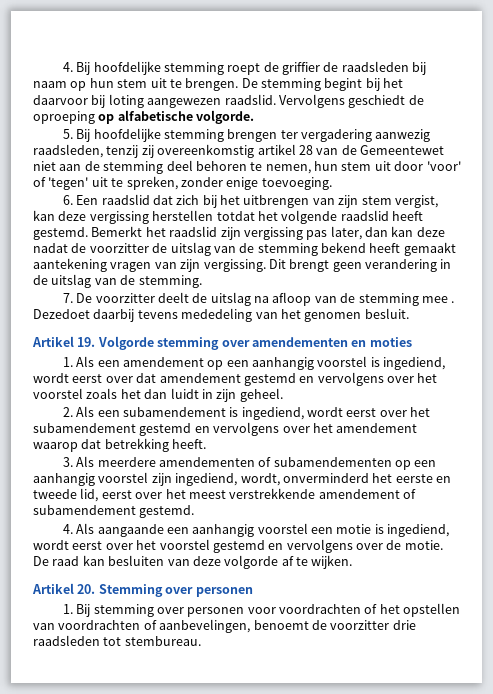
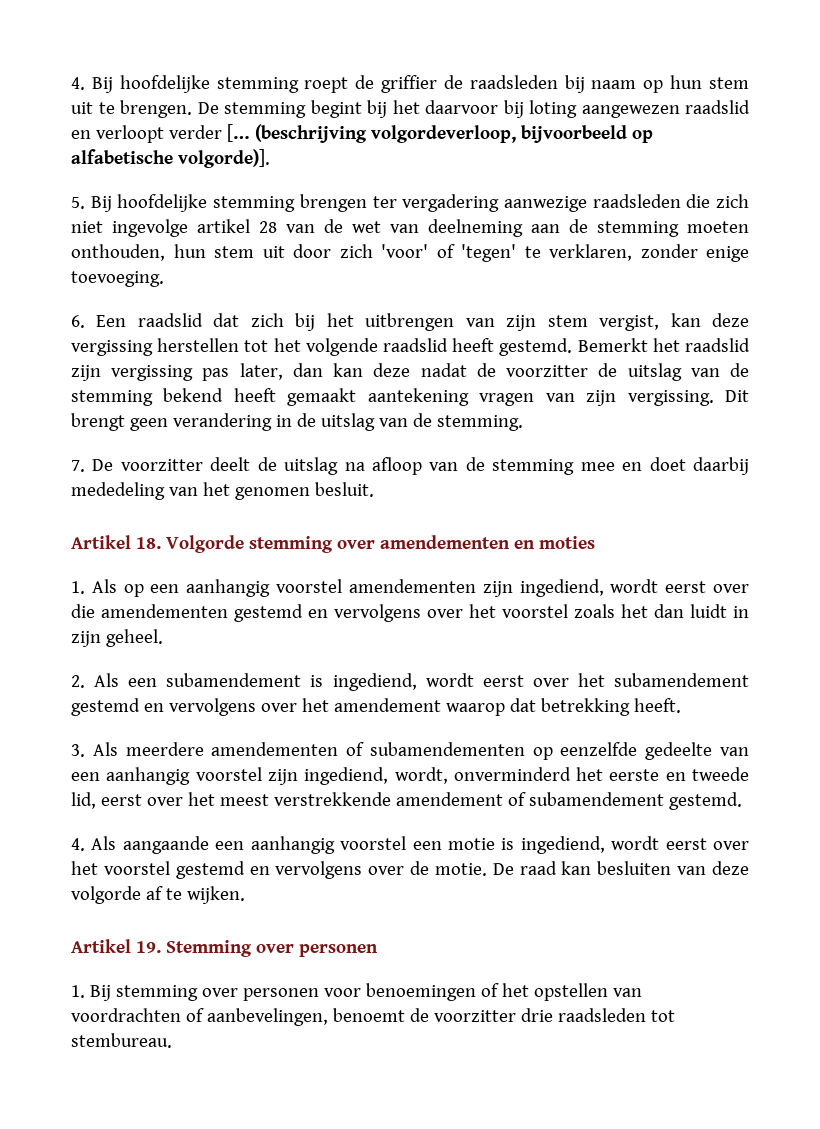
[224,94,424,108] [33,111,95,124] raadslid. Vervolgens geschiedt de oproeping -> [685,100,750,114] [71,124,627,143] raadslid en verloopt verder [… (beschrijving volgordeverloop, bijvoorbeeld
[196,110,255,124] volgorde. -> [177,149,270,168] volgorde)].
[375,129,431,142] [33,144,444,158] [33,160,311,174] aanwezig raadsleden, tenzij zij overeenkomstig artikel 28 van de Gemeentewet niet aan de stemming deel behoren te nemen, -> [503,194,749,212] [71,219,749,237] [71,244,165,261] aanwezige raadsleden die zich niet ingevolge artikel 28 van de wet van deelneming aan de stemming moeten onthouden,
(424, 166) none -> [339,244,373,258] zich
[91,176,178,190] uit te spreken, -> [524,244,632,261] te verklaren,
[216,211,255,221] totdat -> [244,340,269,352] tot
[451,301,455,303] [33,309,178,322] . Dezedoet daarbij tevens -> [622,457,750,475] en doet daarbij
[77,337,96,347] 19. -> [136,537,161,549] 18.
[97,356,446,370] [33,373,241,383] een amendement op een aanhangig voorstel is ingediend, wordt eerst over dat amendement -> [123,579,750,597] [71,604,228,618] op een aanhangig voorstel amendementen zijn ingediend, wordt eerst over die amendementen
(412, 465) none -> [560,742,749,760] eenzelfde gedeelte van
[77,584,96,594] 20. -> [136,941,161,953] 19.
[279,604,362,614] voordrachten -> [365,983,476,1001] benoemingen

